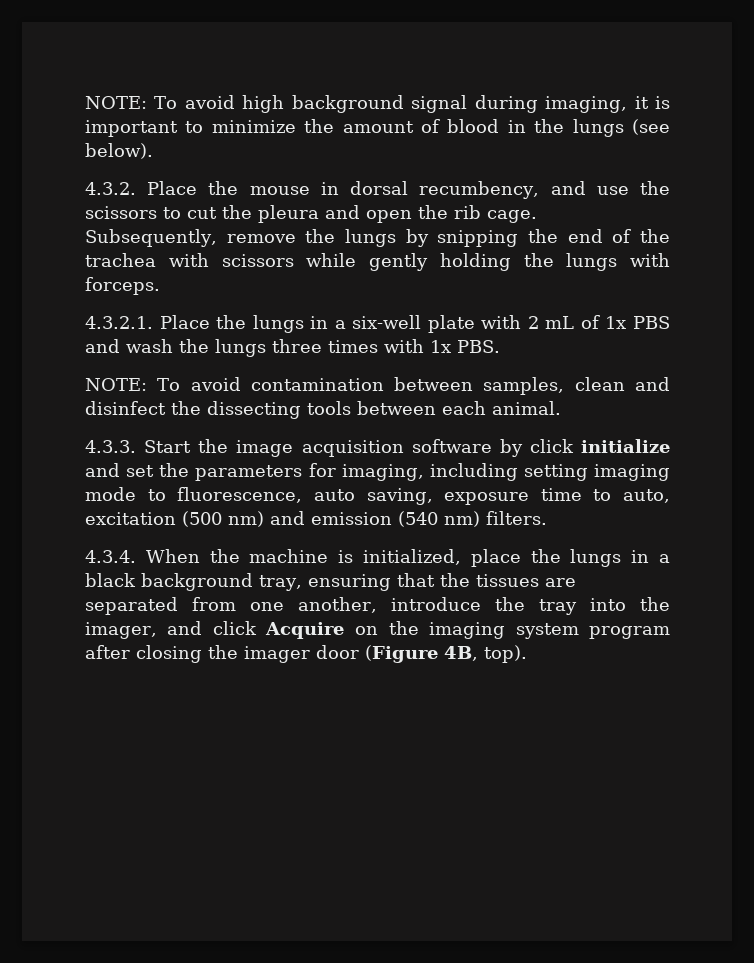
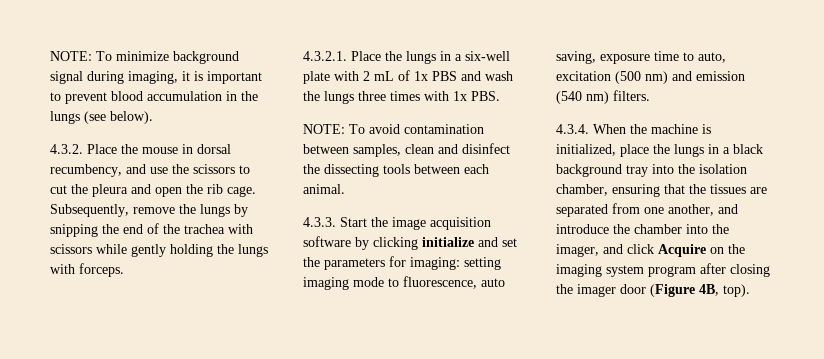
[85,95,285,113] NOTE: To avoid high -> [50,51,169,61] NOTE: To minimize
[211,119,500,133] minimize the amount of blood -> [65,91,222,104] prevent blood accumulation
[529,439,574,453] click -> [373,237,418,250] clicking
[341,463,518,481] imaging, including -> [410,257,460,270] imaging:
[259,575,302,591] tray, -> [626,164,747,177] [556,184,608,196] tray into the isolation chamber,
(378, 605) none -> [718,204,738,214] and
[538,599,577,615] tray -> [634,224,682,234] chamber

